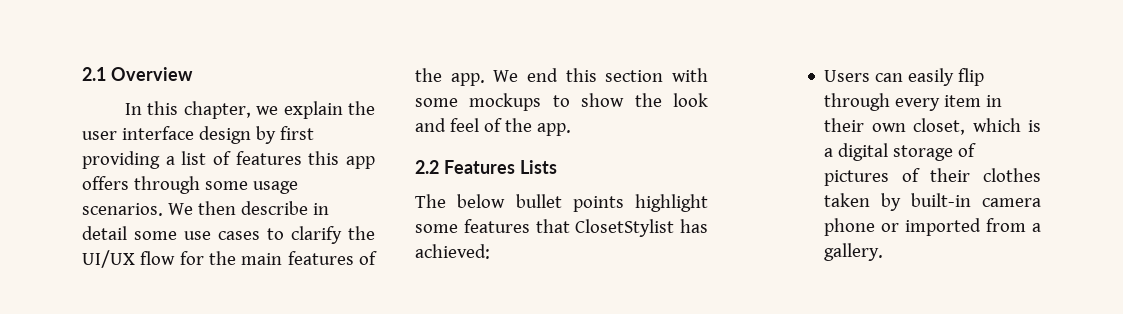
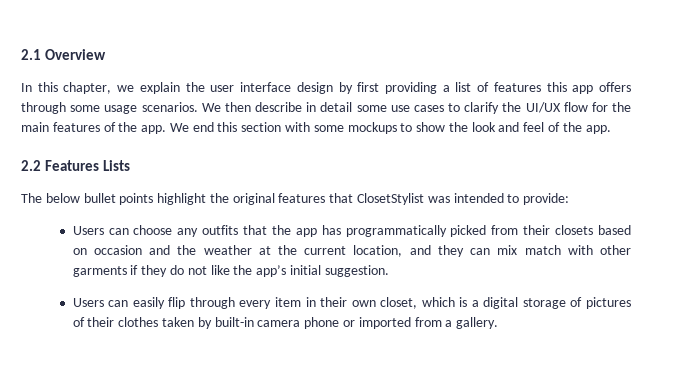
[415,224,458,233] some -> [209,193,275,205] the original
[680,219,708,233] [415,244,490,259] has achieved: -> [427,193,570,205] [72,225,631,237] [72,245,631,257] [72,265,389,277] was intended to provide: // Users can choose any outfits that the app has programmatically picked from their closets based on occasion and the weather at the current location, and they can mix match with other garments if they do not like the app’s initial suggestion.

